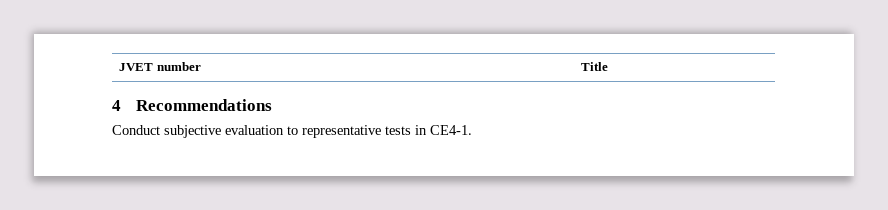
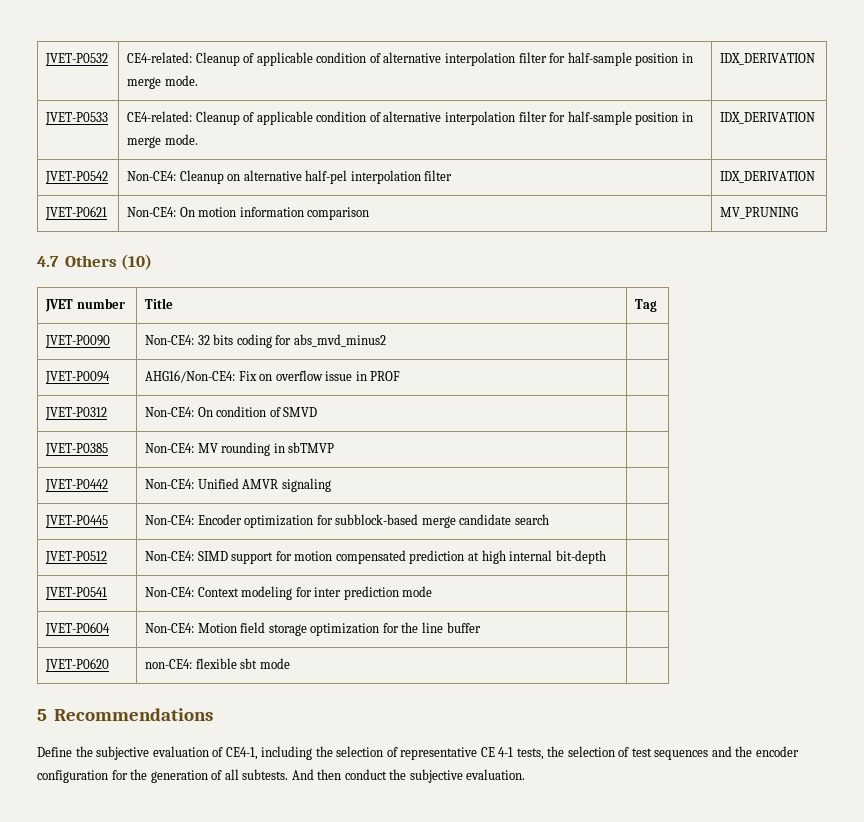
[119,62,201,71] [581,62,609,71] [112,99,273,111] [112,125,472,138] JVET number | Title // 4 Recommendations // Conduct subjective evaluation to representative tests in CE4-1. -> [45,53,109,66] [127,52,693,66] [127,75,198,89] [720,53,816,65] [45,112,109,125] [127,111,693,125] [127,134,198,148] [720,112,816,124] [45,171,109,184] [127,170,453,184] [720,171,816,183] [45,206,108,220] [127,207,370,220] [720,207,799,219] [37,254,152,270] [45,298,125,312] [145,298,174,309] [635,299,658,312] [45,335,111,348] [145,334,386,348] [45,371,111,384] [145,370,401,383] [45,407,108,420] [145,406,318,417] [45,443,109,456] [145,442,335,456] [45,479,109,492] [145,478,331,492] [45,515,109,528] [145,514,549,528] [45,551,108,564] [145,550,606,564] [45,587,108,600] [145,586,433,600] [45,622,111,636] [145,622,481,636] [45,658,110,672] [145,658,290,669] [37,708,214,721] [37,746,799,760] [37,769,526,783] JVET-P0532 | CE4-related: Cleanup of applicable condition of alternative interpolation filter for half-sample position in merge mode. | IDX_DERIVATION // JVET-P0533 | CE4-related: Cleanup of applicable condition of alternative interpolation filter for half-sample position in merge mode. | IDX_DERIVATION // JVET-P0542 | Non-CE4: Cleanup on alternative half-pel interpolation filter | IDX_DERIVATION // JVET-P0621 | Non-CE4: On motion information comparison | MV_PRUNING // 4.7 Others (10) // JVET number | Title | Tag // JVET-P0090 | Non-CE4: 32 bits coding for abs_mvd_minus2 | // JVET-P0094 | AHG16/Non-CE4: Fix on overflow issue in PROF | // JVET-P0312 | Non-CE4: On condition of SMVD | // JVET-P0385 | Non-CE4: MV rounding in sbTMVP | // JVET-P0442 | Non-CE4: Unified AMVR signaling | // JVET-P0445 | Non-CE4: Encoder optimization for subblock-based merge candidate search | // JVET-P0512 | Non-CE4: SIMD support for motion compensated prediction at high internal bit-depth | // JVET-P0541 | Non-CE4: Context modeling for inter prediction mode | // JVET-P0604 | Non-CE4: Motion field storage optimization for the line buffer | // JVET-P0620 | non-CE4: flexible sbt mode | // 5 Recommendations // Define the subjective evaluation of CE4-1, including the selection of representative CE 4-1 tests, the selection of test sequences and the encoder configuration for the generation of all subtests. And then conduct the subjective evaluation.

